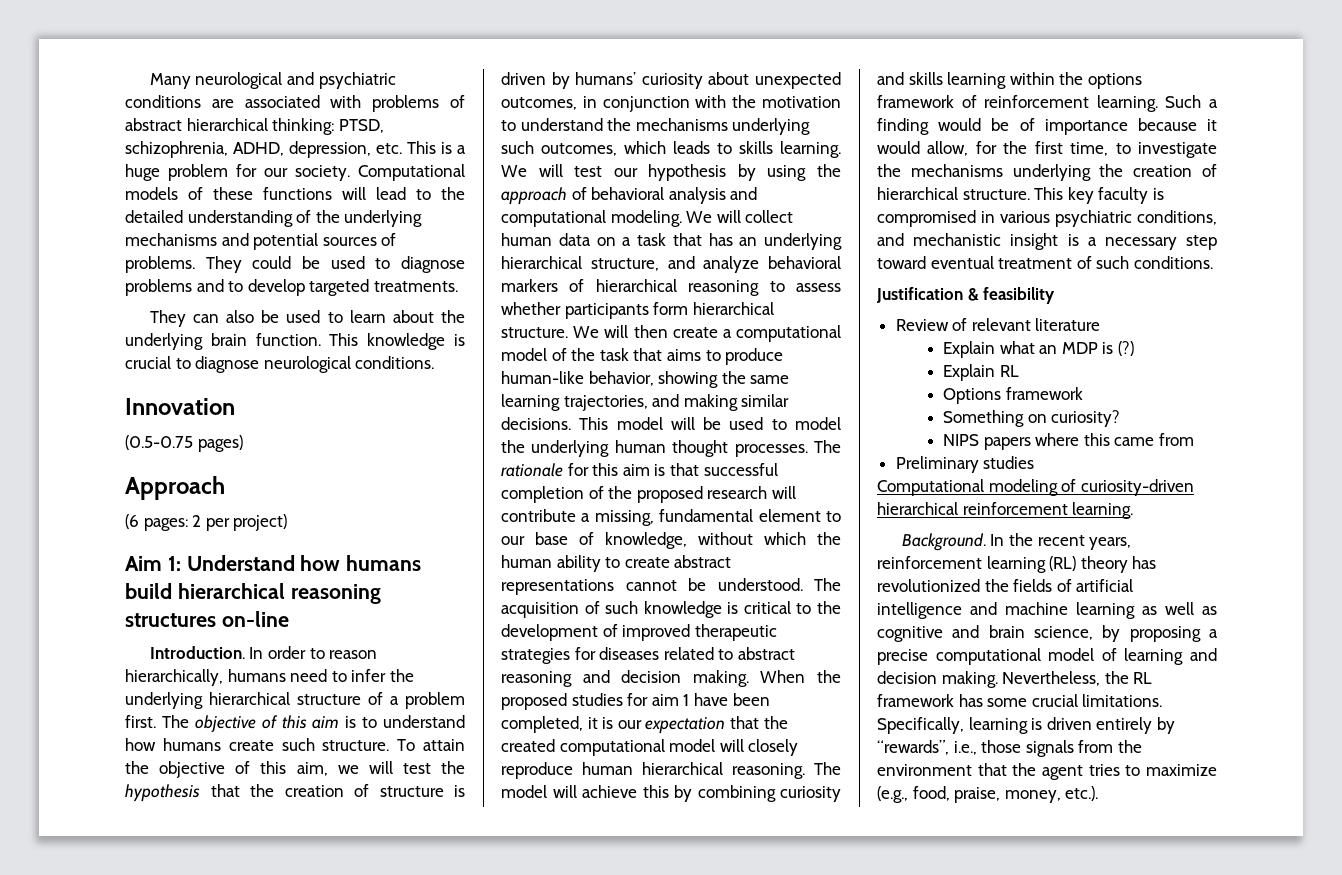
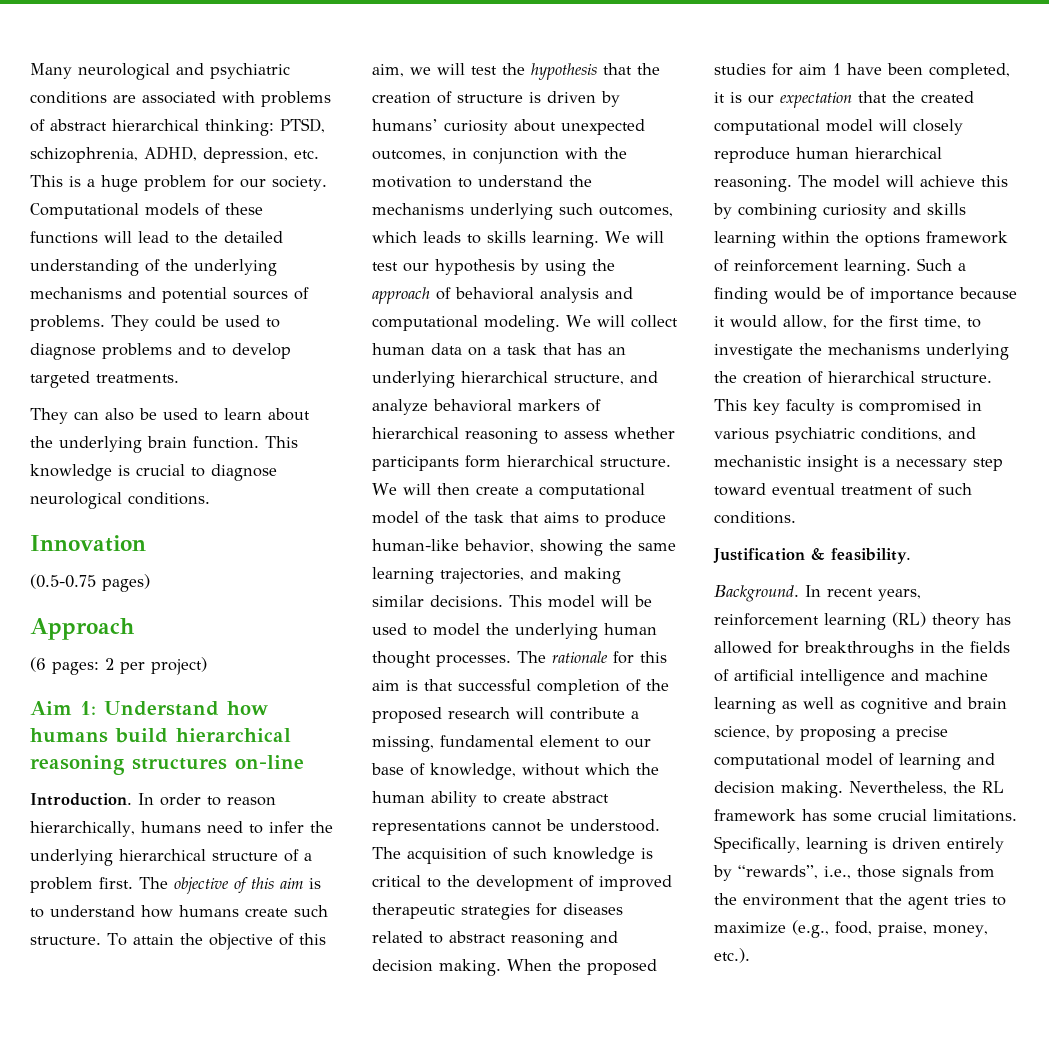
[983,287,1056,304] [895,318,1101,331] [943,341,1134,358] [943,364,1019,381] [943,387,1083,404] [943,410,1121,427] [943,433,1194,450] [895,456,1035,473] [877,479,1194,496] [877,502,1134,519] feasibility // Review of relevant literature // Explain what an MDP is (?) // Explain RL // Options framework // Something on curiosity? // NIPS papers where this came from // Preliminary studies // Computational modeling of curiosity-driven hierarchical reinforcement learning. -> [831,548,911,564] feasibility.
[1009,533,1034,546] the -> (821, 591) none
[877,579,980,592] revolutionized -> [714,641,935,658] allowed for breakthroughs in

